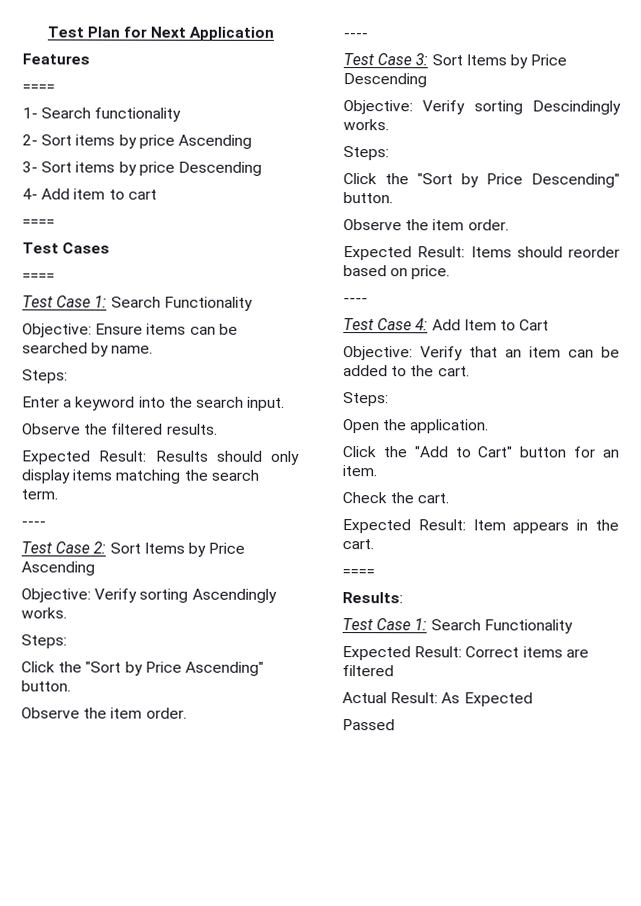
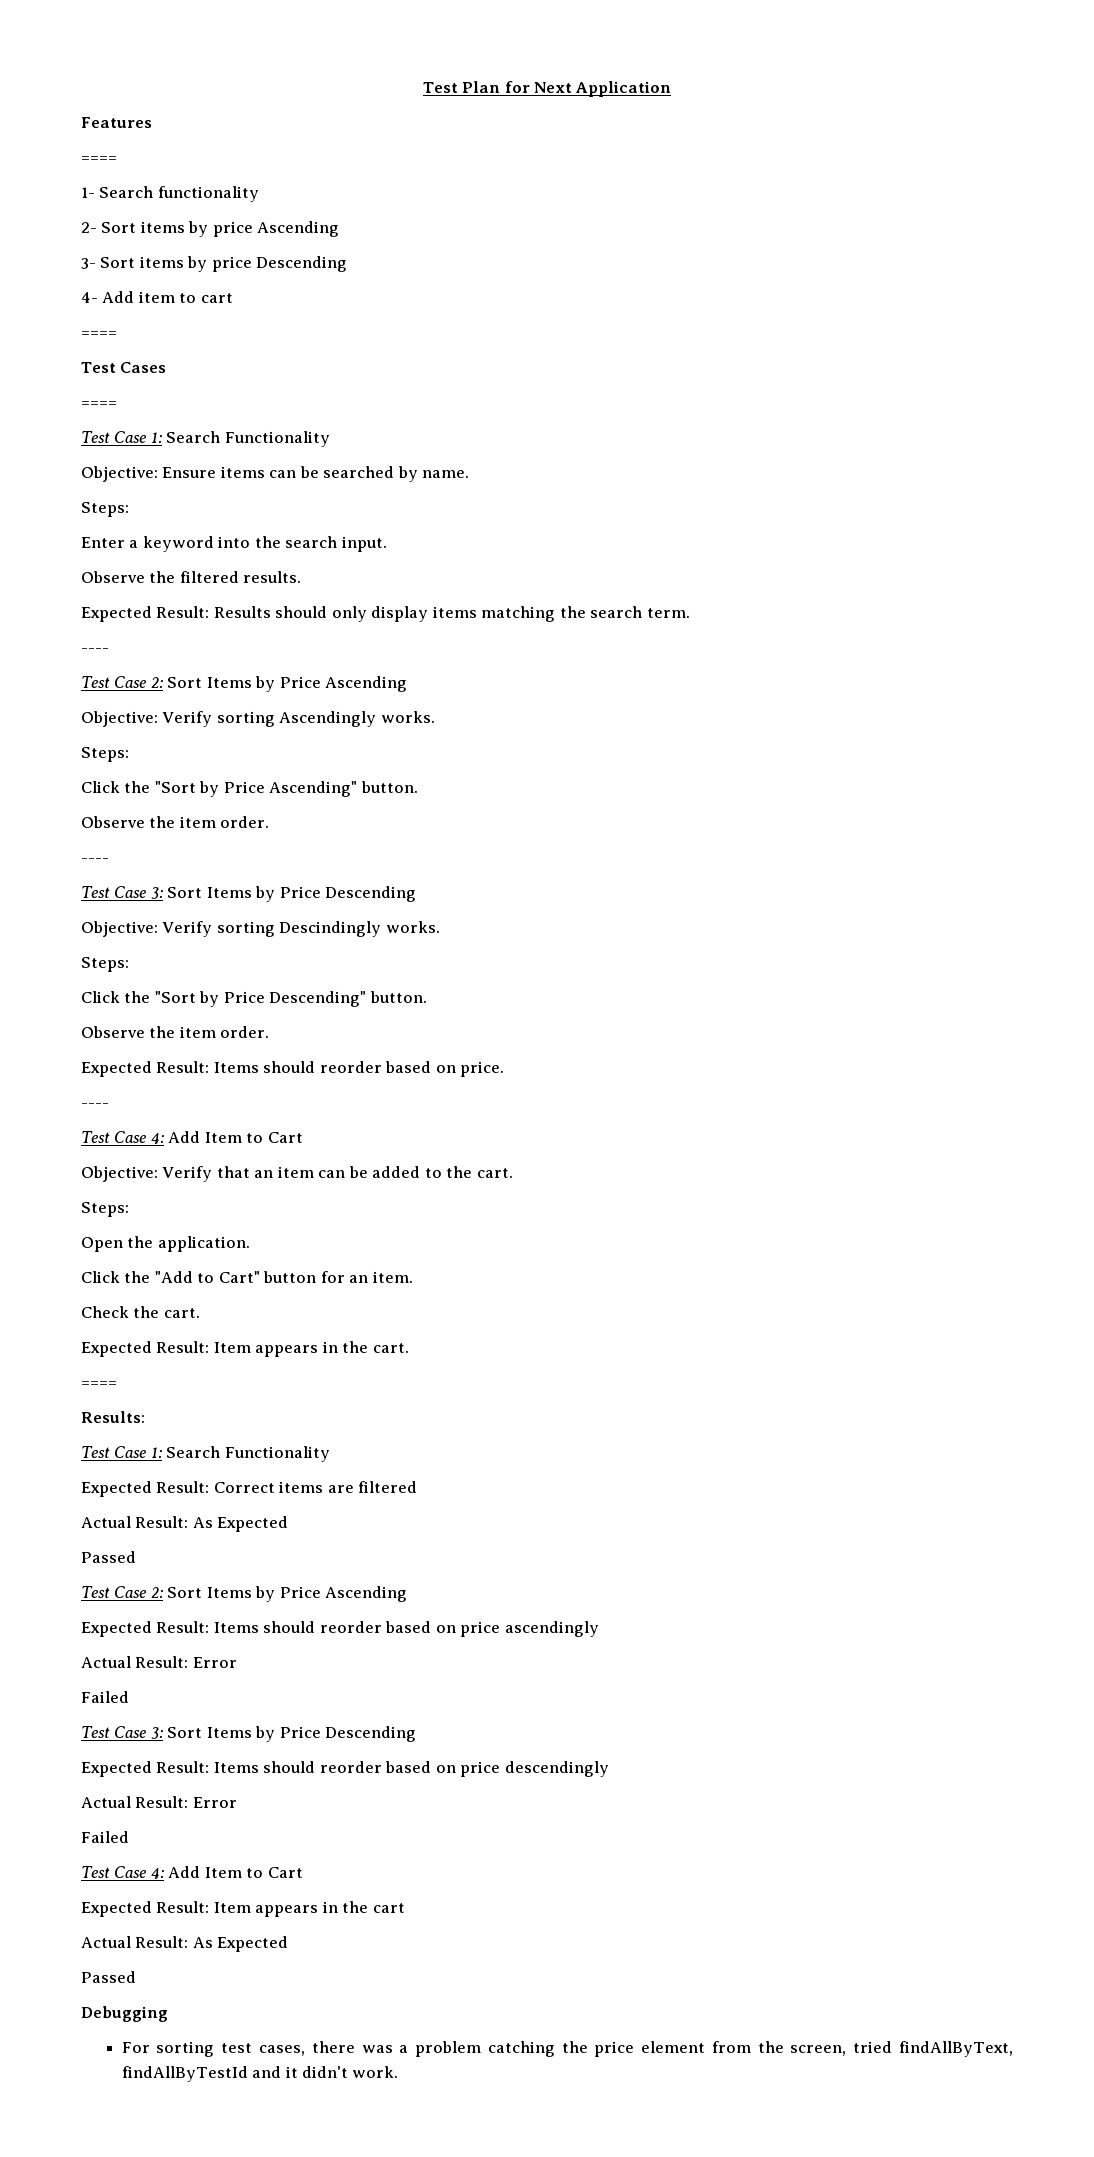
(395, 725) none -> [81,1586,408,1602] [81,1621,599,1637] [81,1656,237,1668] [81,1691,129,1703] [81,1726,417,1742] [81,1761,609,1777] [81,1796,237,1808] [81,1831,129,1843] [81,1866,303,1879] [81,1901,405,1917] [81,1936,289,1952] [81,1971,136,1983] [81,2006,168,2022] [121,2041,1014,2057] [121,2066,399,2082] // Test Case 2: Sort Items by Price Ascending // Expected Result: Items should reorder based on price ascendingly // Actual Result: Error // Failed // Test Case 3: Sort Items by Price Descending // Expected Result: Items should reorder based on price descendingly // Actual Result: Error // Failed // Test Case 4: Add Item to Cart // Expected Result: Item appears in the cart // Actual Result: As Expected // Passed // Debugging // For sorting test cases, there was a problem catching the price element from the screen, tried findAllByText, findAllByTestId and it didn't work.

